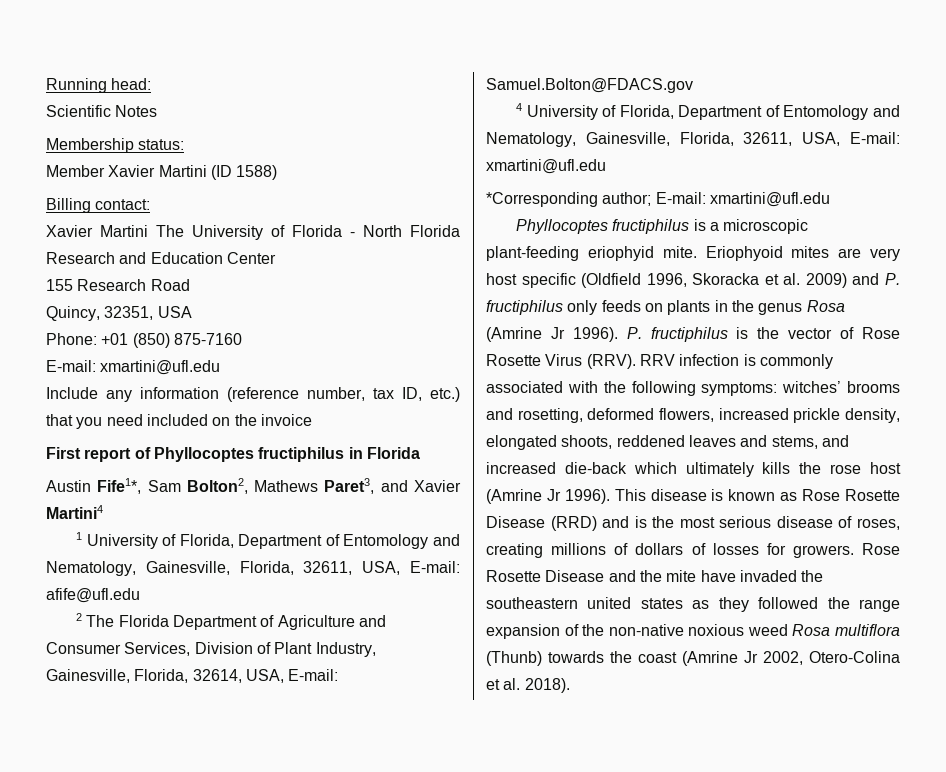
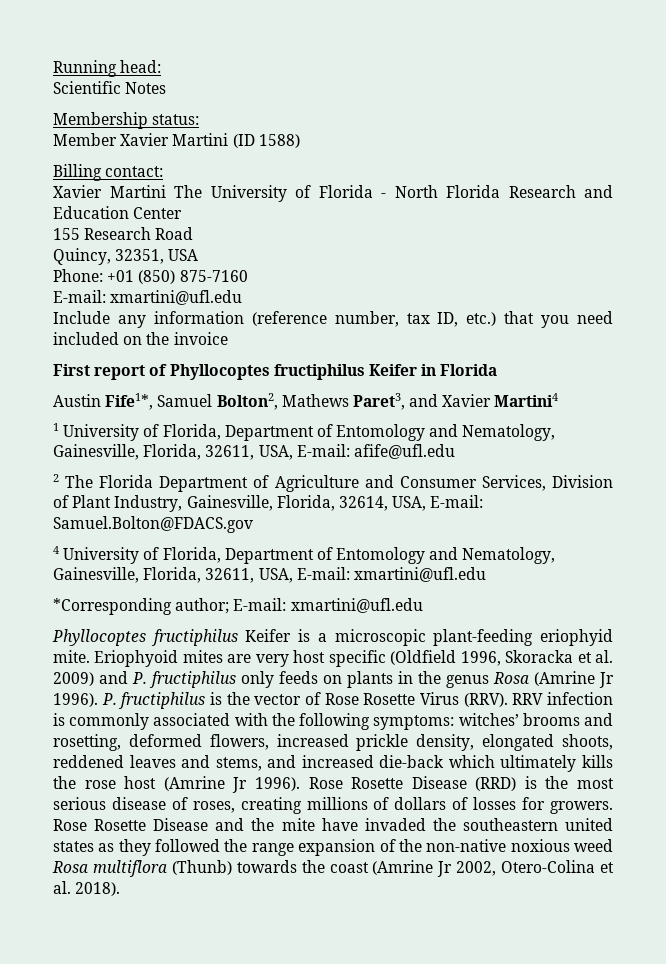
(345, 454) none -> [368,364,417,376] Keifer
[147,480,181,492] Sam -> [157,394,213,407] Samuel
(690, 226) none -> [245,629,292,642] Keifer
[614,489,798,501] This disease is known as -> (300, 784) none
[602,516,630,528] and -> (517, 784) none

